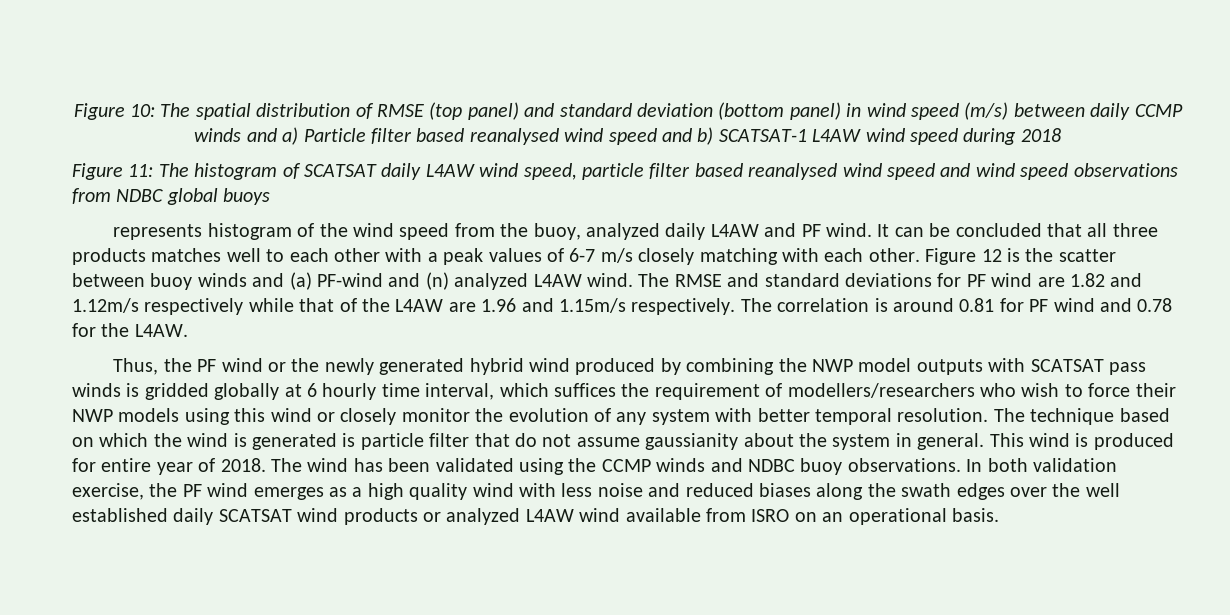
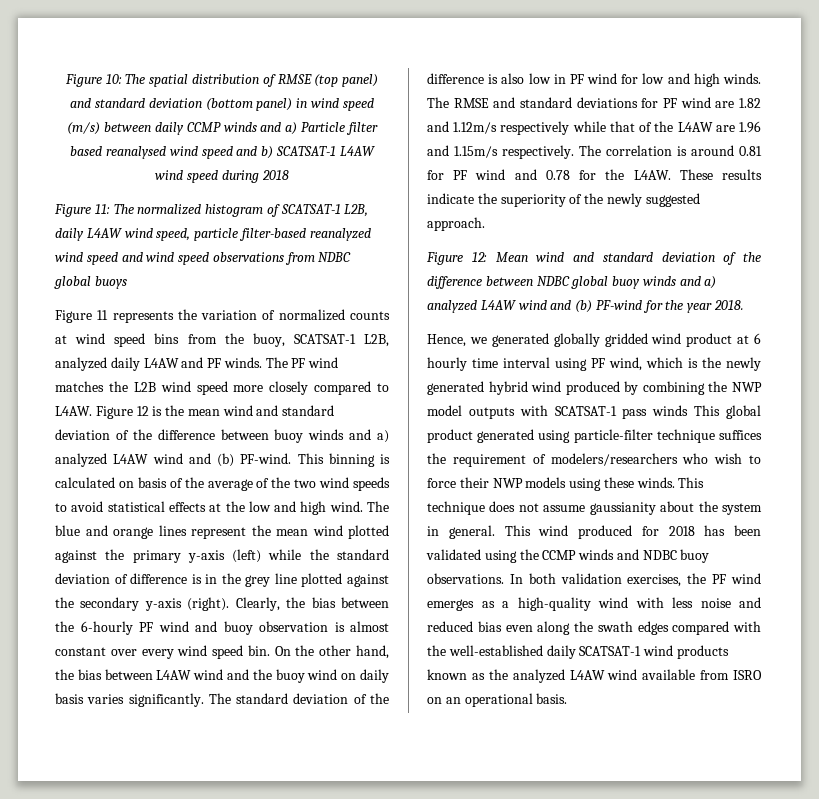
[194,163,377,180] histogram of SCATSAT -> [137,204,369,217] normalized histogram of SCATSAT-1 L2B,
[649,163,838,180] filter based reanalysed -> [238,228,371,241] filter-based reanalyzed
[113,223,450,240] represents histogram of the wind speed -> [55,309,390,323] [55,333,180,347] Figure 11 represents the variation of normalized counts at wind speed bins
(581, 231) none -> [293,334,389,347] SCATSAT-1 L2B,
[826,223,1158,237] [72,248,1116,265] [72,272,633,290] wind. It can be concluded that all three products matches well to each other with a peak values of 6-7 m/s closely matching with each other. Figure 12 is the scatter between buoy winds and (a) PF-wind and (n) analyzed L4AW wind. -> [223,357,339,368] [55,381,389,395] [55,405,335,419] [55,429,389,443] [55,453,390,467] [55,477,390,491] [55,501,390,515] [55,525,389,539] [55,549,389,563] [55,573,390,587] [55,597,389,611] [55,621,389,635] [55,645,389,659] [55,669,390,683] [55,693,389,707] [427,73,761,87] winds. The PF wind matches the L2B wind speed more closely compared to L4AW. Figure 12 is the mean wind and standard deviation of the difference between buoy winds and a) analyzed L4AW wind and (b) PF-wind. This binning is calculated on basis of the average of the two wind speeds to avoid statistical effects at the low and high wind. The blue and orange lines represent the mean wind plotted against the primary y-axis (left) while the standard deviation of difference is in the grey line plotted against the secondary y-axis (right). Clearly, the bias between the 6-hourly PF wind and buoy observation is almost constant over every wind speed bin. On the other hand, the bias between L4AW wind and the buoy wind on daily basis varies significantly. The standard deviation of the difference is also low in PF wind for low and high winds.
[113,358,287,375] // Thus, the PF wind or -> [679,169,762,180] [427,193,700,207] [427,217,485,231] [426,252,761,265] [427,276,717,289] [427,300,745,313] [427,333,761,347] [427,357,698,371] These results indicate the superiority of the newly suggested approach. // Figure 12: Mean wind and standard deviation of the difference between NDBC global buoy winds and a) analyzed L4AW wind and (b) PF-wind for the year 2018. // Hence, we generated globally gridded wind product at 6 hourly time interval using PF wind, which is
[1030,359,1104,372] SCATSAT -> [554,406,617,416] SCATSAT-1
[126,383,549,400] is gridded globally at 6 hourly time interval, which -> [694,405,761,419] [427,429,715,443] This global product generated using particle-filter technique
[787,383,975,398] modellers/researchers -> [550,453,678,466] modelers/researchers
[234,408,1170,425] [72,433,537,450] this wind or closely monitor the evolution of any system with better temporal resolution. The technique based on which the wind is generated is particle filter that do -> [603,477,705,488] [427,501,516,515] these winds. This technique does
[1075,433,1089,447] is -> (569, 530) none
[101,458,349,475] entire year of 2018. The wind -> [668,526,695,536] 2018
[72,483,144,500] exercise, -> [627,574,682,587] exercises,
[367,483,468,500] high quality -> [517,597,591,611] high-quality
[758,483,811,497] biases -> [477,621,533,632] bias even
[1009,483,1120,497] [72,508,441,525] over the well established daily SCATSAT wind products or -> [672,621,761,635] [427,645,729,659] [427,669,508,680] compared with the well-established daily SCATSAT-1 wind products known as the

